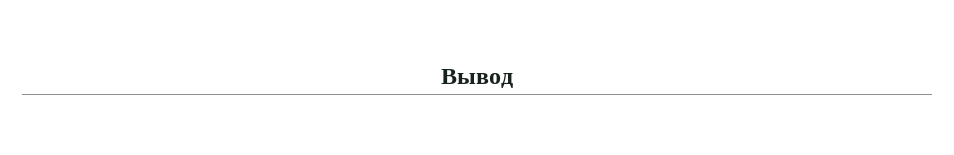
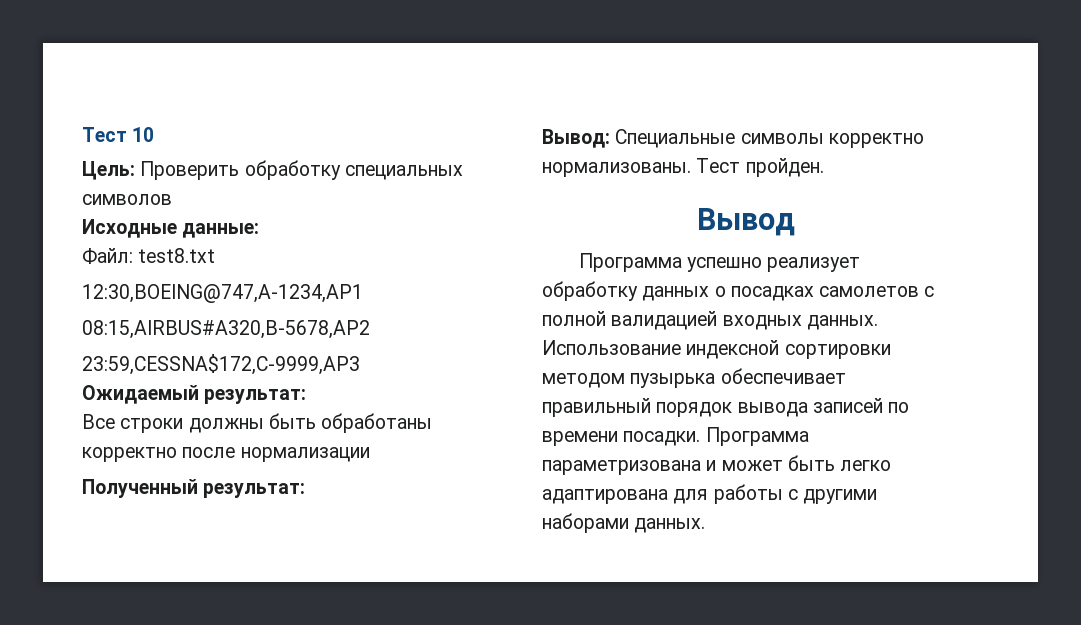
[441,69,513,88] Вывод -> [82,127,155,142] [82,160,463,180] [82,194,172,205] [82,219,260,238] [82,248,216,264] [82,284,363,303] [82,320,370,339] [82,354,360,375] [82,385,307,404] [82,413,433,433] [82,447,370,462] [82,479,306,498] [542,129,924,148] [542,158,824,177] [697,208,795,236] [578,253,861,272] [542,281,935,301] [542,311,878,330] [542,340,891,359] [542,368,846,388] [542,398,910,417] [542,427,809,446] [542,455,892,475] [542,484,878,504] [542,513,706,533] Тест 10 // Цель: Проверить обработку специальных символов // Исходные данные: // Файл: test8.txt // 12:30,BOEING@747,A-1234,AP1 // 08:15,AIRBUS#A320,B-5678,AP2 // 23:59,CESSNA$172,C-9999,AP3 // Ожидаемый результат: // Все строки должны быть обработаны корректно после нормализации // Полученный результат: // Вывод: Специальные символы корректно нормализованы. Тест пройден. // Вывод // Программа успешно реализует обработку данных о посадках самолетов с полной валидацией входных данных. Использование индексной сортировки методом пузырька обеспечивает правильный порядок вывода записей по времени посадки. Программа параметризована и может быть легко адаптирована для работы с другими наборами данных.

